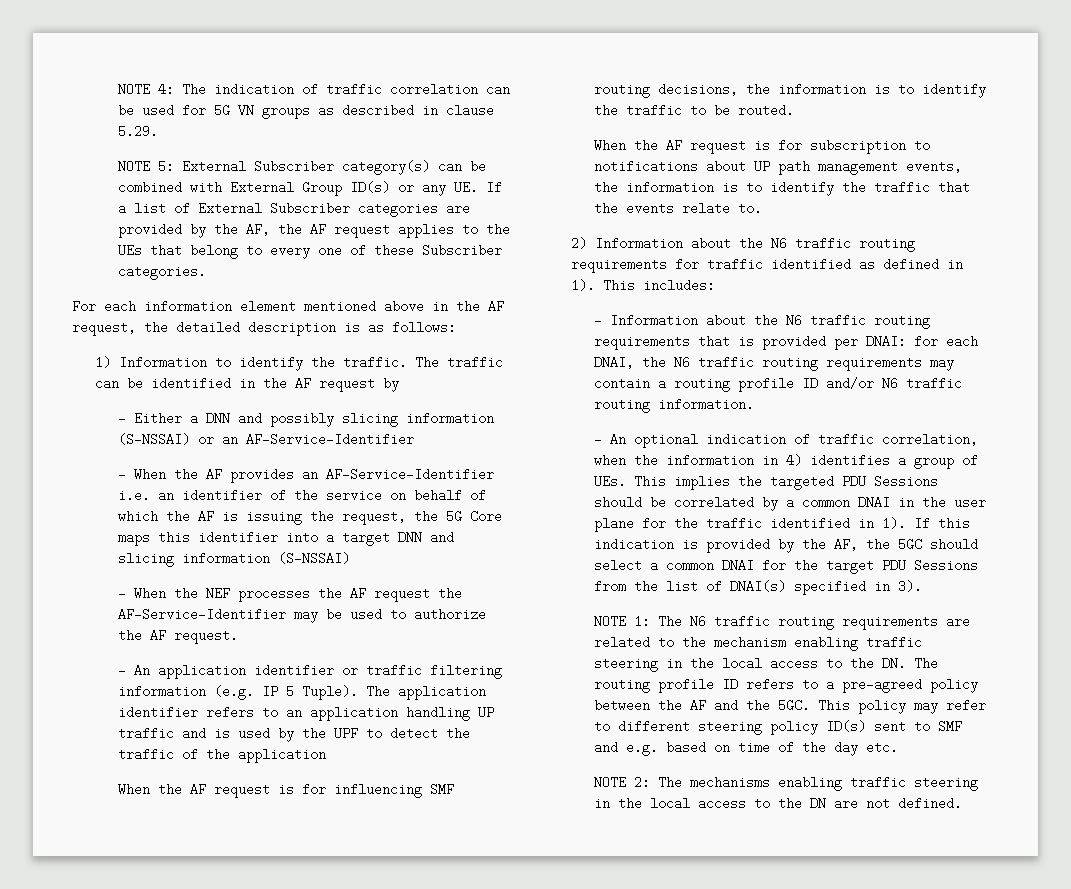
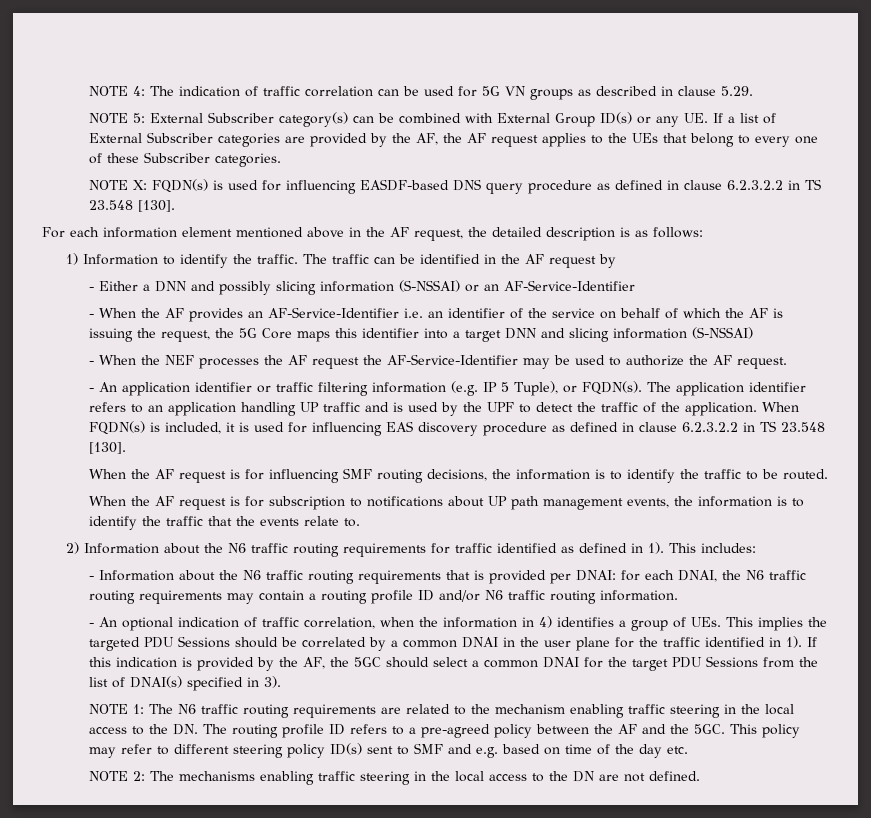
(207, 272) none -> [89,179,822,194] [89,200,176,212] // NOTE X: FQDN(s) is used for influencing EASDF-based DNS query procedure as defined in clause 6.2.3.2.2 in TS 23.548 [130].
[302,685,359,700] Tuple). -> [514,381,643,396] Tuple), or FQDN(s).
[238,748,327,763] application -> [685,402,800,416] [89,421,826,436] [89,442,127,454] application. When FQDN(s) is included, it is used for influencing EAS discovery procedure as defined in clause 6.2.3.2.2 in TS 23.548 [130].

